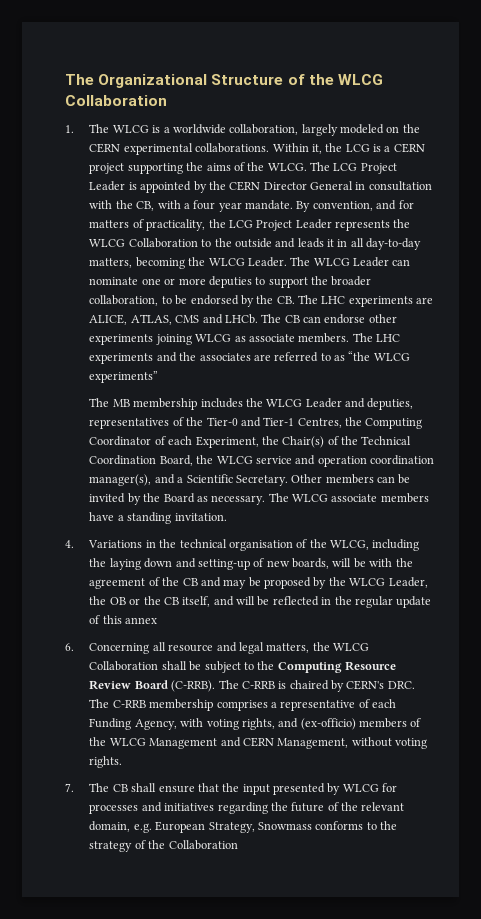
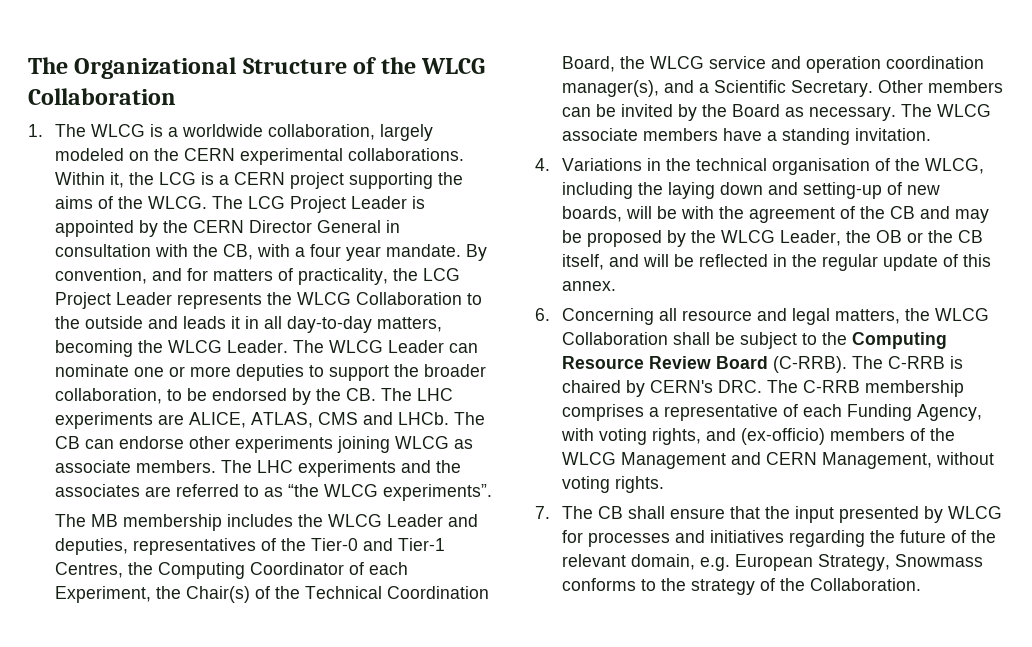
[89,371,159,383] experiments” -> [383,484,493,501] experiments”.
[125,617,158,624] annex -> [562,281,617,291] annex.
[168,840,238,850] Collaboration -> [810,578,922,591] Collaboration.

